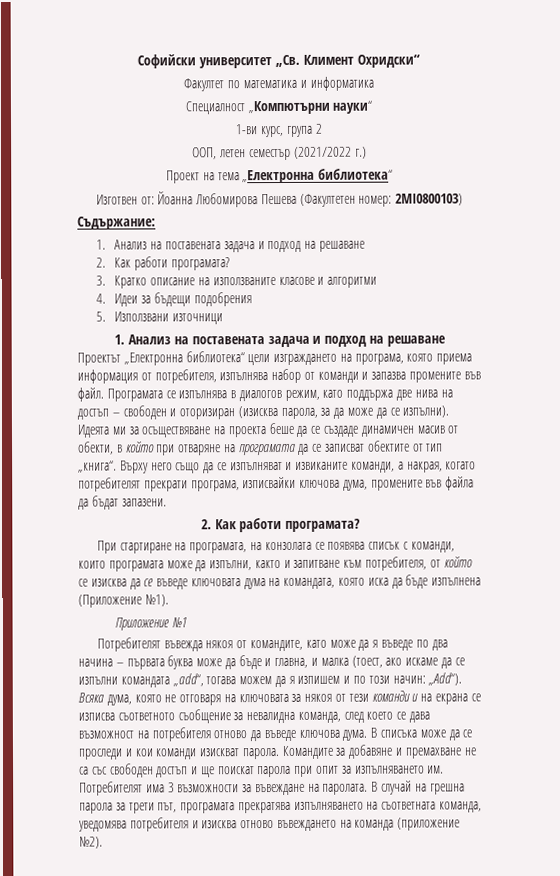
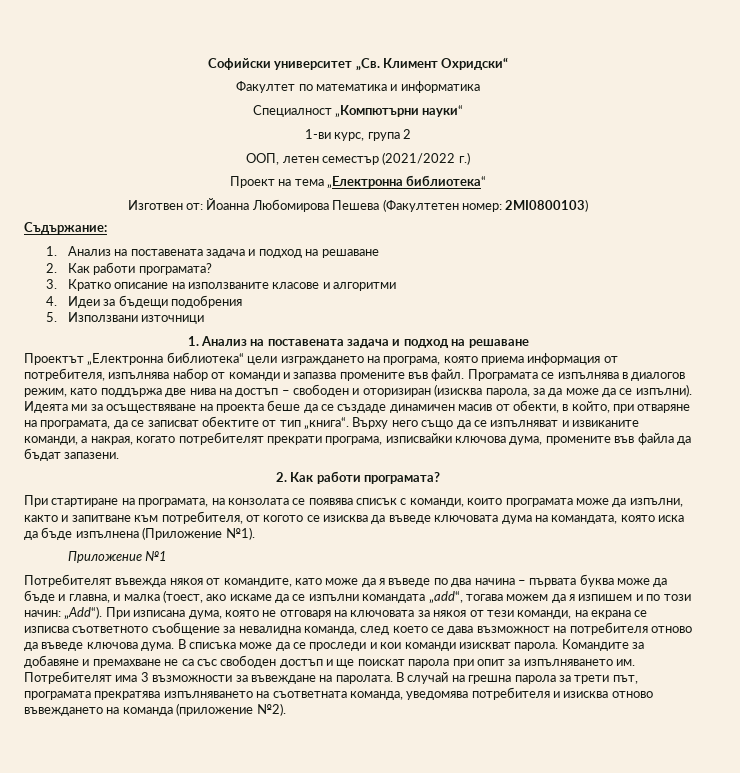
[125,441,155,453] който -> [571,401,610,413] който,
[238,443,296,456] програмата -> [40,420,111,429] програмата,
[443,556,473,568] който -> [263,515,304,522] когото
[143,578,155,587] се -> (386, 519) none
[78,692,104,703] Всяка -> [105,607,186,619] При изписана
[371,690,419,702] команди и -> [517,610,572,619] команди,

